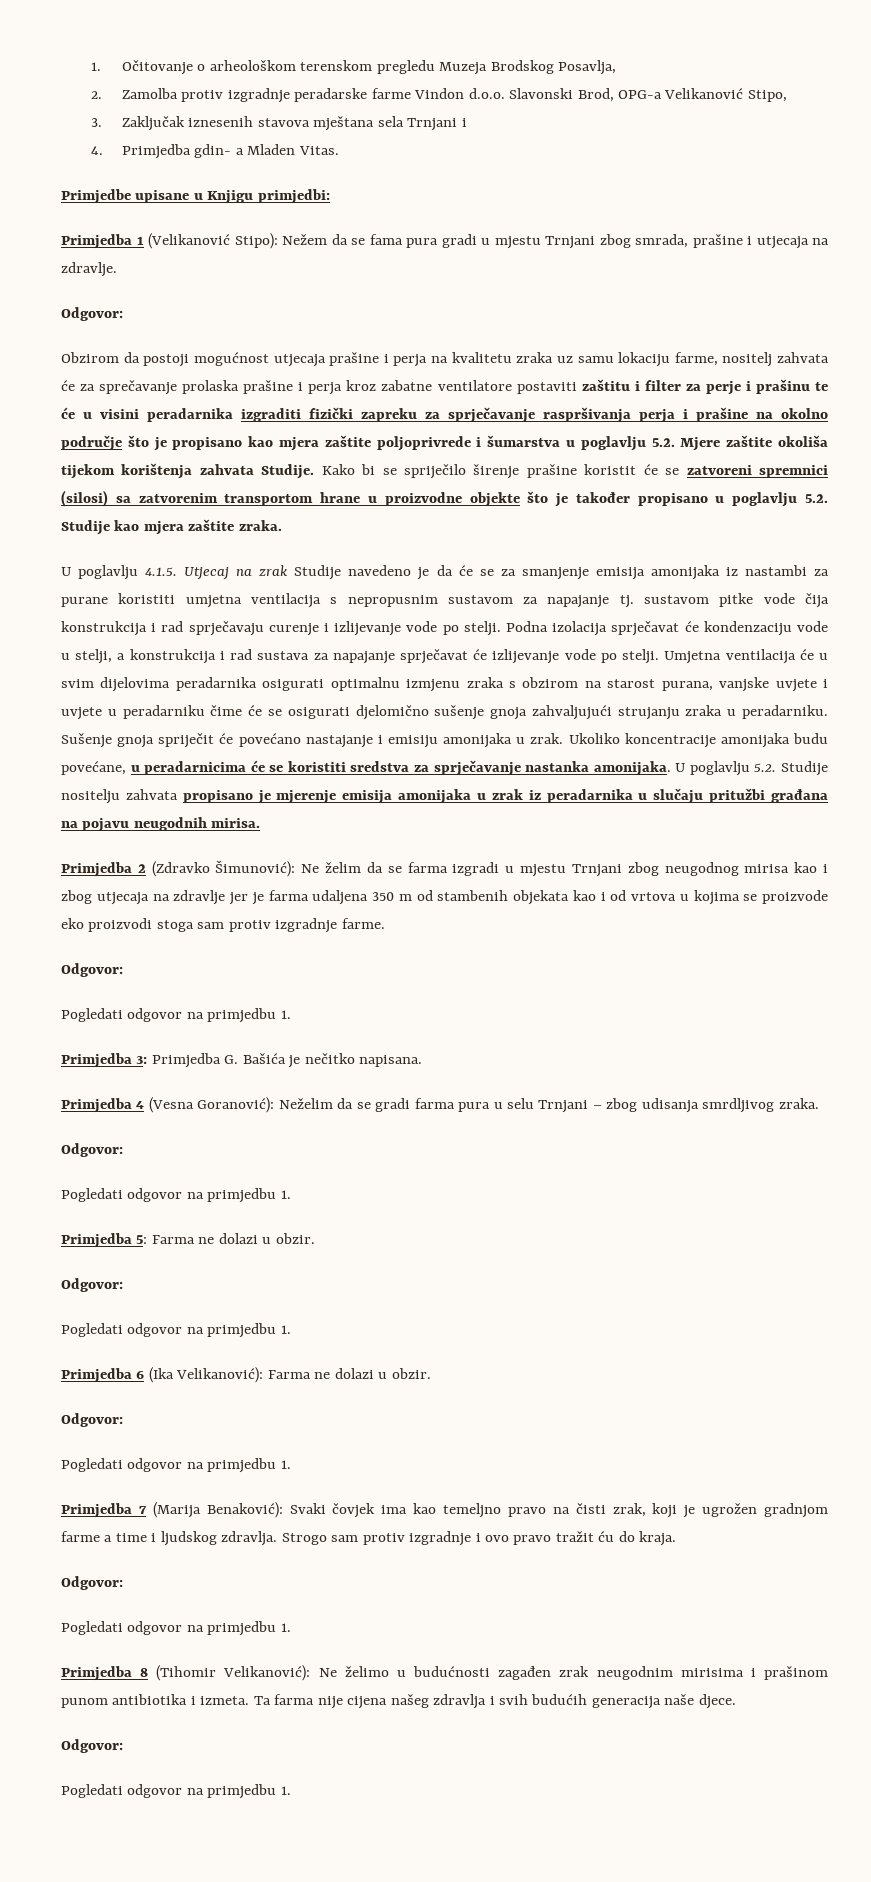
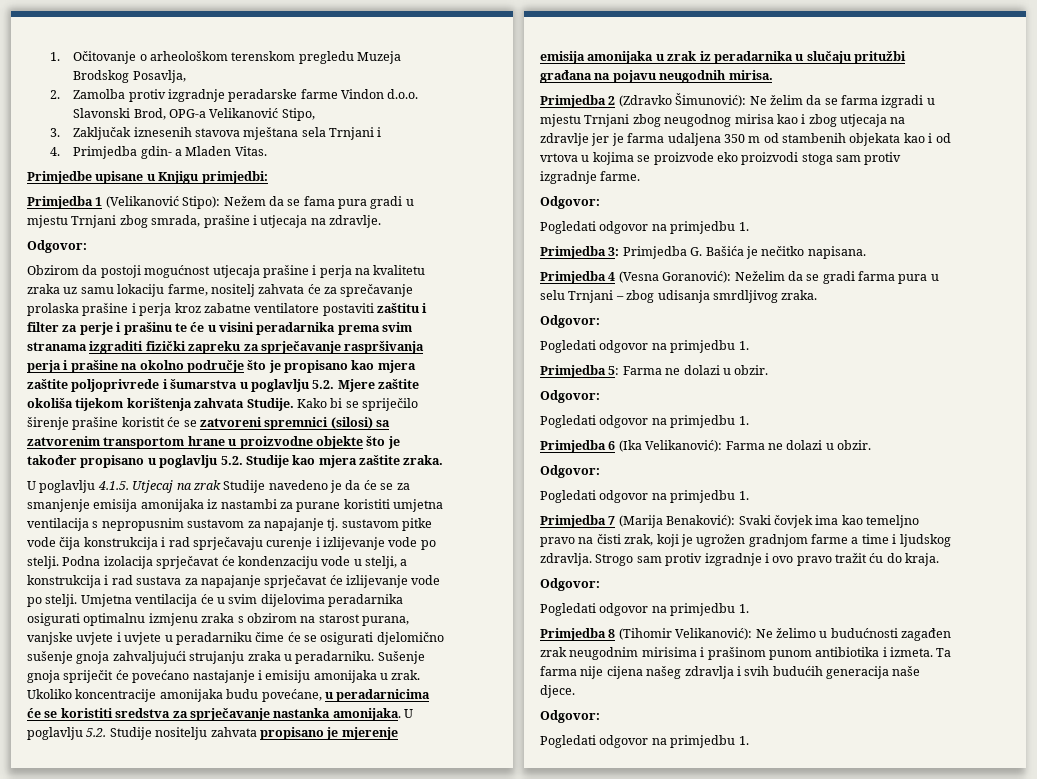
(233, 415) none -> [337,322,413,335] [27,342,87,351] prema svim stranama

